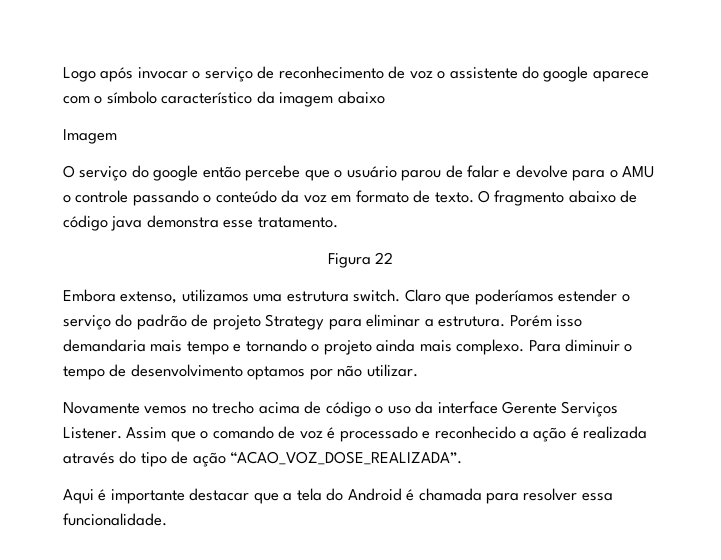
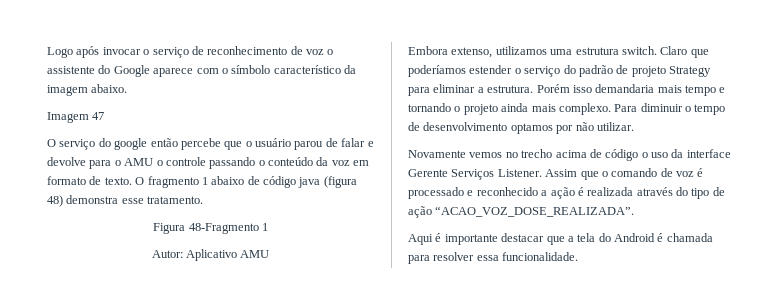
[543,66,589,82] google -> [113,65,150,77] Google
[337,91,385,104] abaixo -> [91,84,128,93] abaixo.
(117, 136) none -> [92,112,105,120] 47
(565, 198) none -> [201,177,208,185] 1
(143, 223) none -> [323,176,357,188] [47,195,63,207] (figura 48)
[375,252,394,264] 22 -> [188,223,268,234] [151,249,270,261] 48-Fragmento 1 // Autor: Aplicativo AMU

